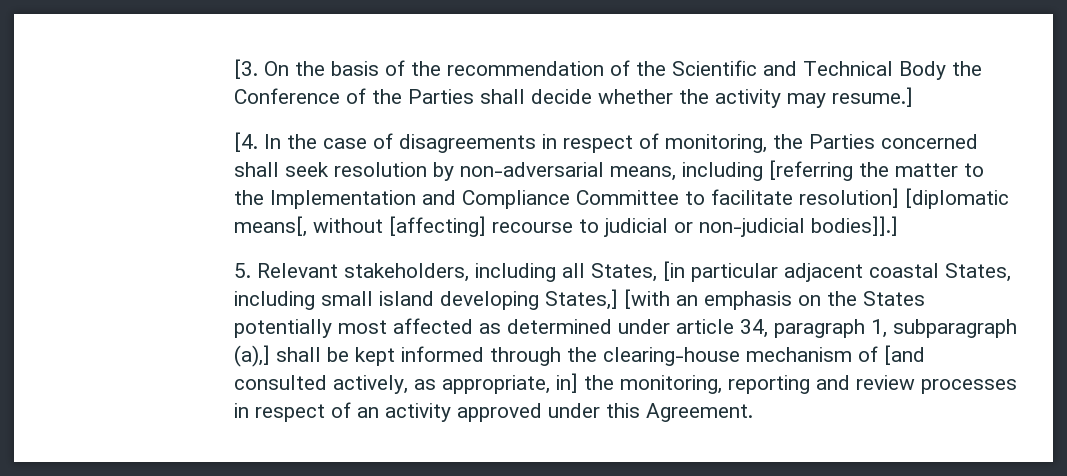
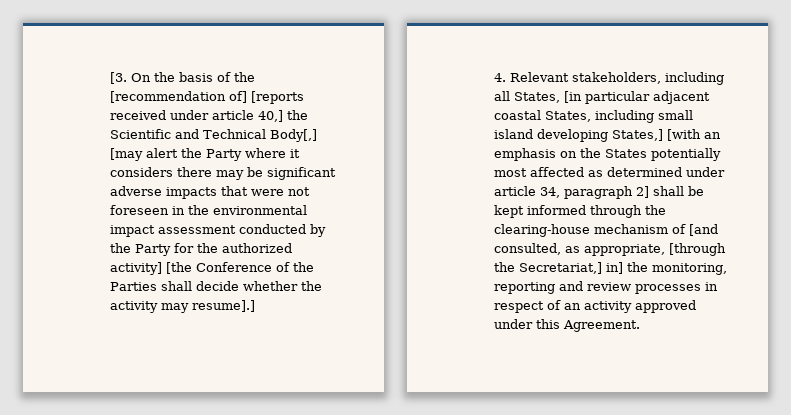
[447,60,983,80] recommendation of the Scientific and Technical Body the -> [110,91,305,104] [110,110,309,122] [110,129,318,142] [110,148,301,161] [110,167,337,180] [110,186,311,199] [110,205,308,215] [110,224,327,237] [110,243,293,256] [110,262,193,275] [recommendation of] [reports received under article 40,] the Scientific and Technical Body[,] [may alert the Party where it considers there may be significant adverse impacts that were not foreseen in the environmental impact assessment conducted by the Party for the authorized activity] [the
[832,87,914,107] [234,132,979,153] [234,160,985,181] [234,188,1010,209] [234,216,899,237] [234,263,252,278] resume.] // [4. In the case of disagreements in respect of monitoring, the Parties concerned shall seek resolution by non-adversarial means, including [referring the matter to the Implementation and Compliance Committee to facilitate resolution] [diplomatic means[, without [affecting] recourse to judicial or non-judicial bodies]].] // 5. -> [192,300,256,312] [494,73,507,82] resume].] // 4.
[871,319,1018,338] [234,345,271,367] 1, subparagraph (a),] -> [636,186,650,198] 2]
[234,375,551,394] consulted actively, as appropriate, -> [494,243,727,256] [494,262,603,274] consulted, as appropriate, [through the Secretariat,]

